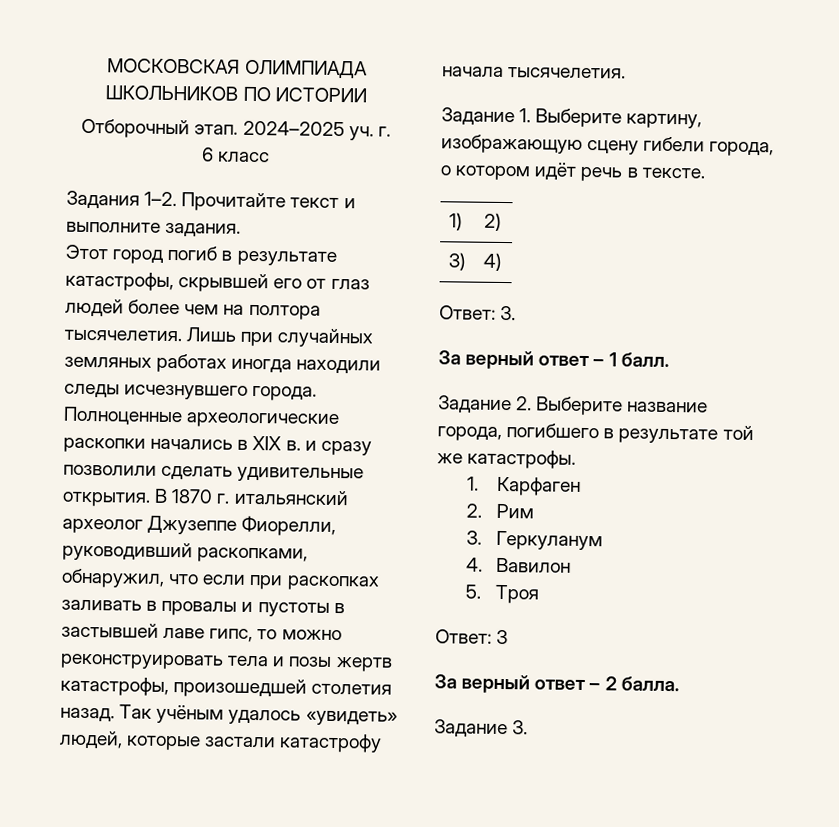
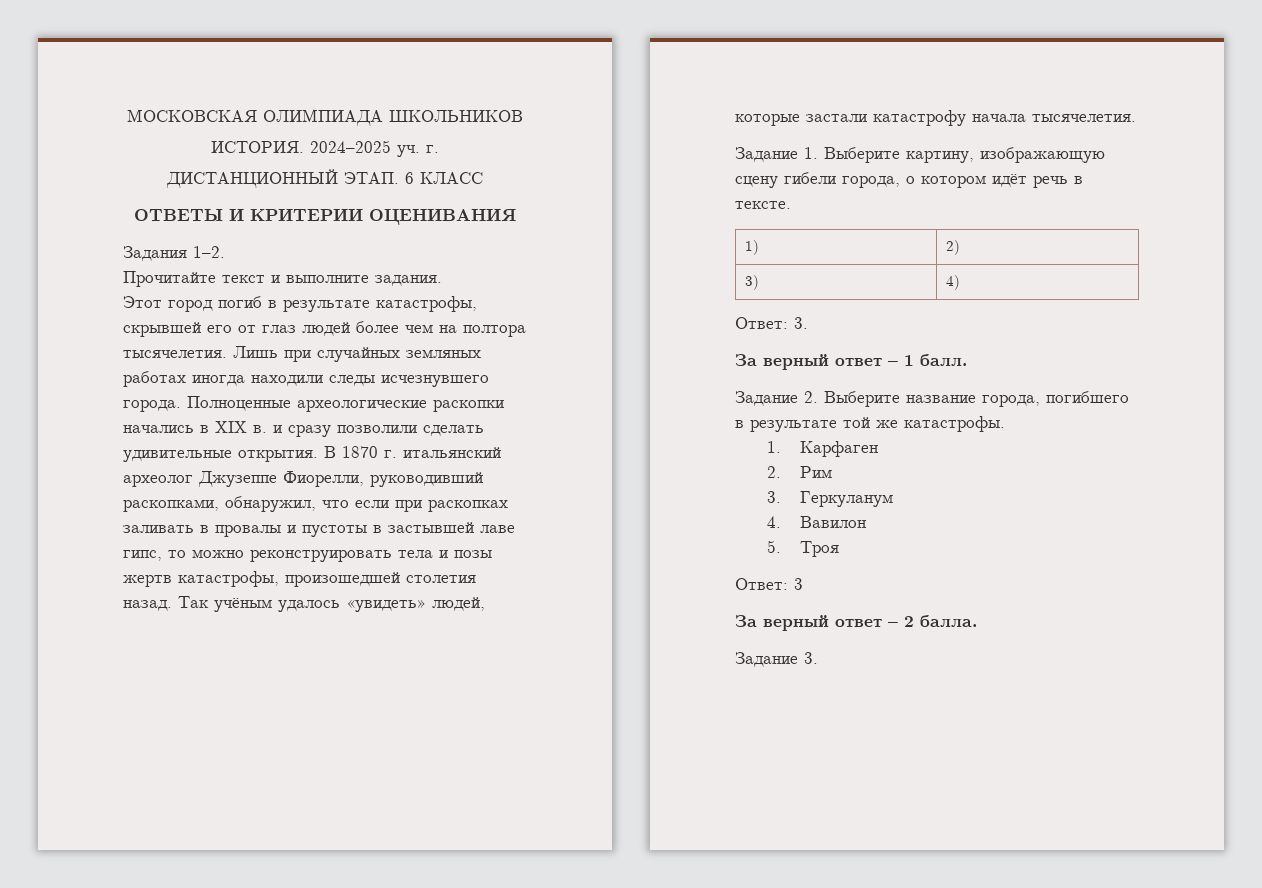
[242,86,367,103] [81,118,239,139] ПО ИСТОРИИ // Отборочный этап. -> [211,141,304,153] // ИСТОРИЯ.
[201,147,271,163] 6 класс -> [166,169,483,188] [134,208,516,225] ДИСТАНЦИОННЫЙ ЭТАП. 6 КЛАСС // ОТВЕТЫ И КРИТЕРИИ ОЦЕНИВАНИЯ
(178, 199) none -> (225, 252) //

